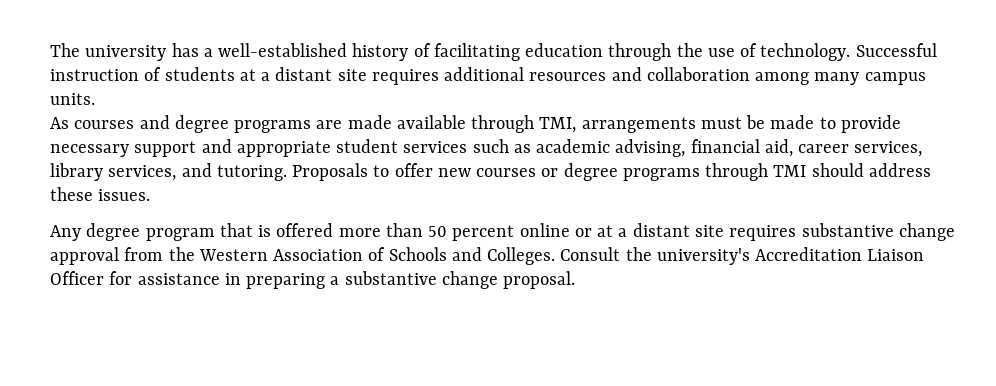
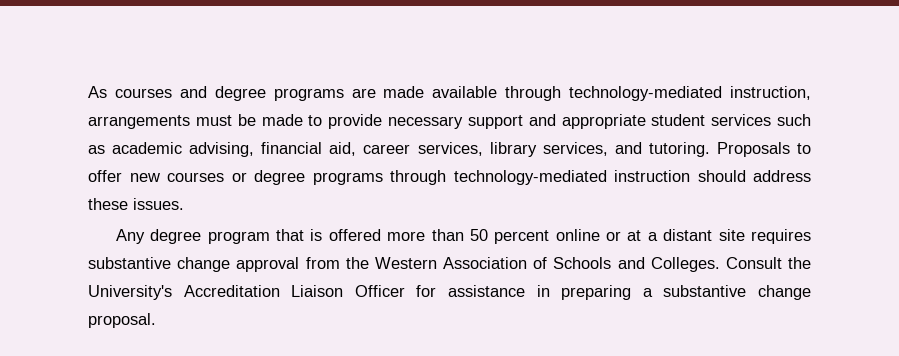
[50,43,937,61] [50,67,926,85] [50,93,95,105] The university has a well-established history of facilitating education through the use of technology. Successful instruction of students at a distant site requires additional resources and collaboration among many campus units. // -> (88, 92) none
[539,117,577,133] TMI, -> [569,86,811,101] technology-mediated instruction,
[773,165,807,177] TMI -> [453,170,690,185] technology-mediated instruction
[656,248,750,265] university's -> [88,285,172,300] University's

